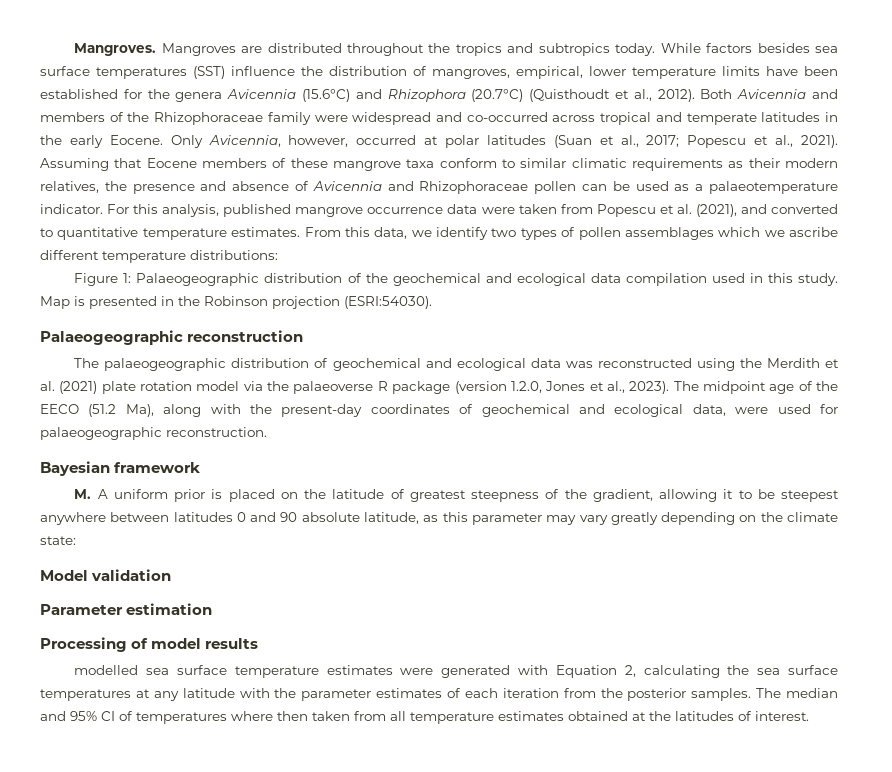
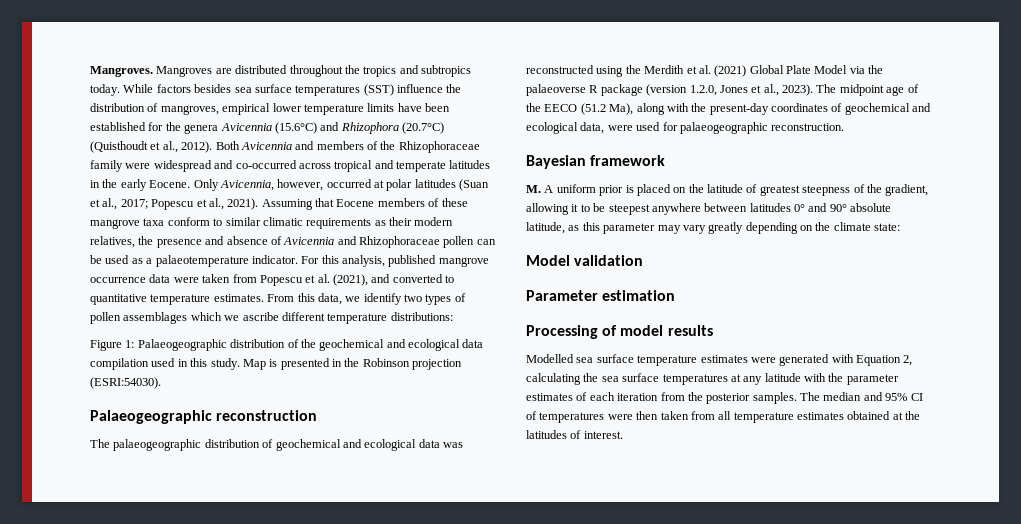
[516,66,583,79] empirical, -> [222,103,271,115] empirical
[101,381,240,394] plate rotation model -> [749,65,848,74] Global Plate Model
[236,512,298,522] 0 and 90 -> [794,203,847,212] 0° and 90°
[74,665,139,675] modelled -> [526,354,574,363] Modelled
[231,711,273,721] where -> [607,414,633,420] were

